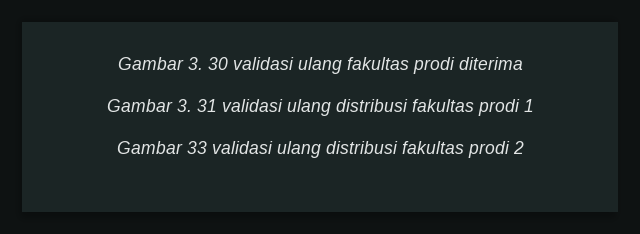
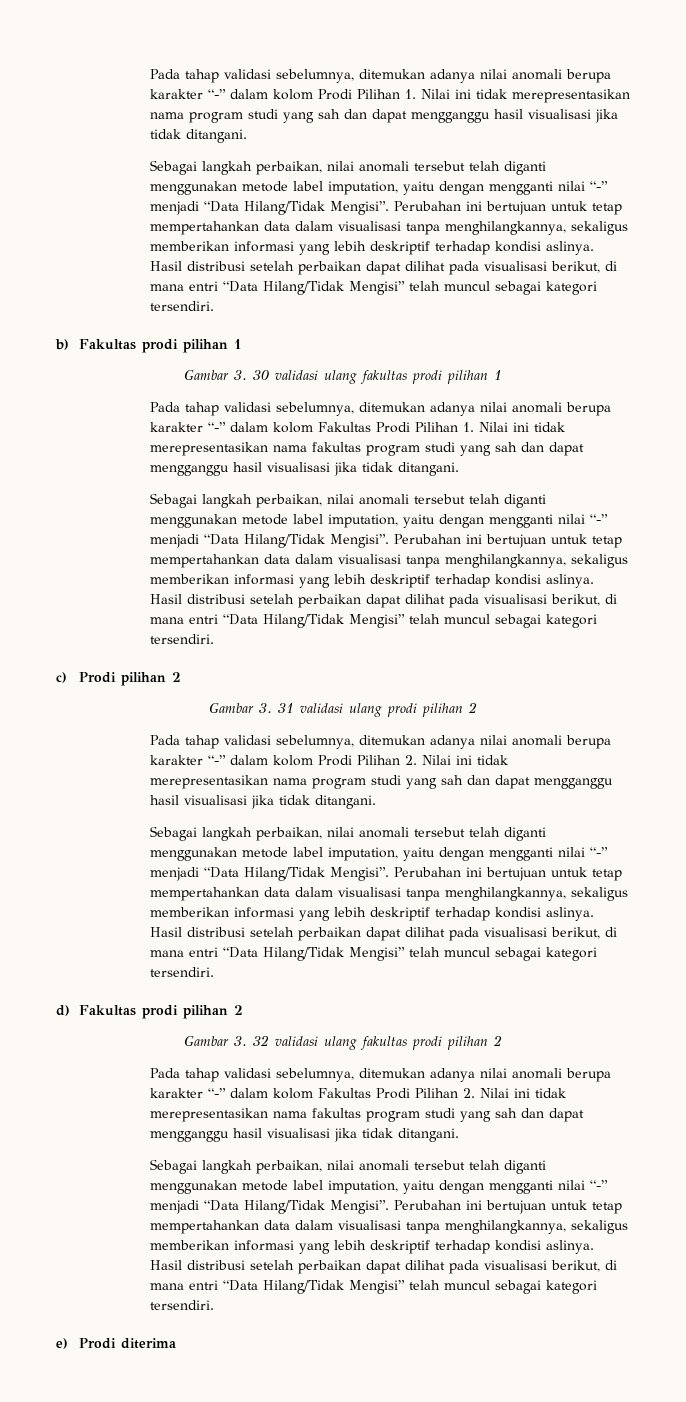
(117, 63) none -> [149,69,611,83] [149,89,630,103] [149,109,618,123] [149,129,247,143] [149,160,546,175] [149,181,608,195] [149,201,622,215] [149,221,628,235] [149,241,594,255] [149,261,617,275] [149,281,597,295] [149,301,214,311] [55,339,242,353] Pada tahap validasi sebelumnya, ditemukan adanya nilai anomali berupa karakter “-” dalam kolom Prodi Pilihan 1. Nilai ini tidak merepresentasikan nama program studi yang sah dan dapat mengganggu hasil visualisasi jika tidak ditangani. // Sebagai langkah perbaikan, nilai anomali tersebut telah diganti menggunakan metode label imputation, yaitu dengan mengganti nilai “-” menjadi “Data Hilang/Tidak Mengisi”. Perubahan ini bertujuan untuk tetap mempertahankan data dalam visualisasi tanpa menghilangkannya, sekaligus memberikan informasi yang lebih deskriptif terhadap kondisi aslinya. Hasil distribusi setelah perbaikan dapat dilihat pada visualisasi berikut, di mana entri “Data Hilang/Tidak Mengisi” telah muncul sebagai kategori tersendiri. // b) Fakultas prodi pilihan 1 //
[458,57,523,70] diterima -> [447,370,502,384] [149,402,611,416] [149,422,565,433] [149,442,584,456] [149,462,459,476] [149,493,546,508] [149,514,608,528] [149,534,622,548] [149,554,628,568] [149,574,594,588] [149,594,617,608] [149,614,597,628] [149,634,214,644] [56,672,182,686] pilihan 1 // Pada tahap validasi sebelumnya, ditemukan adanya nilai anomali berupa karakter “-” dalam kolom Fakultas Prodi Pilihan 1. Nilai ini tidak merepresentasikan nama fakultas program studi yang sah dan dapat mengganggu hasil visualisasi jika tidak ditangani. // Sebagai langkah perbaikan, nilai anomali tersebut telah diganti menggunakan metode label imputation, yaitu dengan mengganti nilai “-” menjadi “Data Hilang/Tidak Mengisi”. Perubahan ini bertujuan untuk tetap mempertahankan data dalam visualisasi tanpa menghilangkannya, sekaligus memberikan informasi yang lebih deskriptif terhadap kondisi aslinya. Hasil distribusi setelah perbaikan dapat dilihat pada visualisasi berikut, di mana entri “Data Hilang/Tidak Mengisi” telah muncul sebagai kategori tersendiri. // c) Prodi pilihan 2
[335,99,534,116] [116,141,524,158] distribusi fakultas prodi 1 // Gambar 33 validasi ulang distribusi fakultas prodi 2 -> [387,702,477,717] [149,735,611,749] [149,755,508,766] [149,775,613,789] [149,795,376,809] [149,826,546,841] [149,847,608,861] [149,867,622,881] [149,887,628,901] [149,907,594,921] [149,927,617,941] [149,947,597,961] [149,967,214,977] [56,1005,244,1019] [184,1035,502,1050] [149,1068,611,1082] [149,1088,566,1099] [149,1108,584,1122] [149,1128,459,1142] [149,1159,546,1174] [149,1180,608,1194] [149,1200,622,1214] [149,1220,628,1234] [149,1240,594,1254] [149,1260,617,1274] [149,1280,597,1294] [149,1300,214,1310] [56,1338,177,1349] prodi pilihan 2 // Pada tahap validasi sebelumnya, ditemukan adanya nilai anomali berupa karakter “-” dalam kolom Prodi Pilihan 2. Nilai ini tidak merepresentasikan nama program studi yang sah dan dapat mengganggu hasil visualisasi jika tidak ditangani. // Sebagai langkah perbaikan, nilai anomali tersebut telah diganti menggunakan metode label imputation, yaitu dengan mengganti nilai “-” menjadi “Data Hilang/Tidak Mengisi”. Perubahan ini bertujuan untuk tetap mempertahankan data dalam visualisasi tanpa menghilangkannya, sekaligus memberikan informasi yang lebih deskriptif terhadap kondisi aslinya. Hasil distribusi setelah perbaikan dapat dilihat pada visualisasi berikut, di mana entri “Data Hilang/Tidak Mengisi” telah muncul sebagai kategori tersendiri. // d) Fakultas prodi pilihan 2 // Gambar 3. 32 validasi ulang fakultas prodi pilihan 2 // Pada tahap validasi sebelumnya, ditemukan adanya nilai anomali berupa karakter “-” dalam kolom Fakultas Prodi Pilihan 2. Nilai ini tidak merepresentasikan nama fakultas program studi yang sah dan dapat mengganggu hasil visualisasi jika tidak ditangani. // Sebagai langkah perbaikan, nilai anomali tersebut telah diganti menggunakan metode label imputation, yaitu dengan mengganti nilai “-” menjadi “Data Hilang/Tidak Mengisi”. Perubahan ini bertujuan untuk tetap mempertahankan data dalam visualisasi tanpa menghilangkannya, sekaligus memberikan informasi yang lebih deskriptif terhadap kondisi aslinya. Hasil distribusi setelah perbaikan dapat dilihat pada visualisasi berikut, di mana entri “Data Hilang/Tidak Mengisi” telah muncul sebagai kategori tersendiri. // e) Prodi diterima

